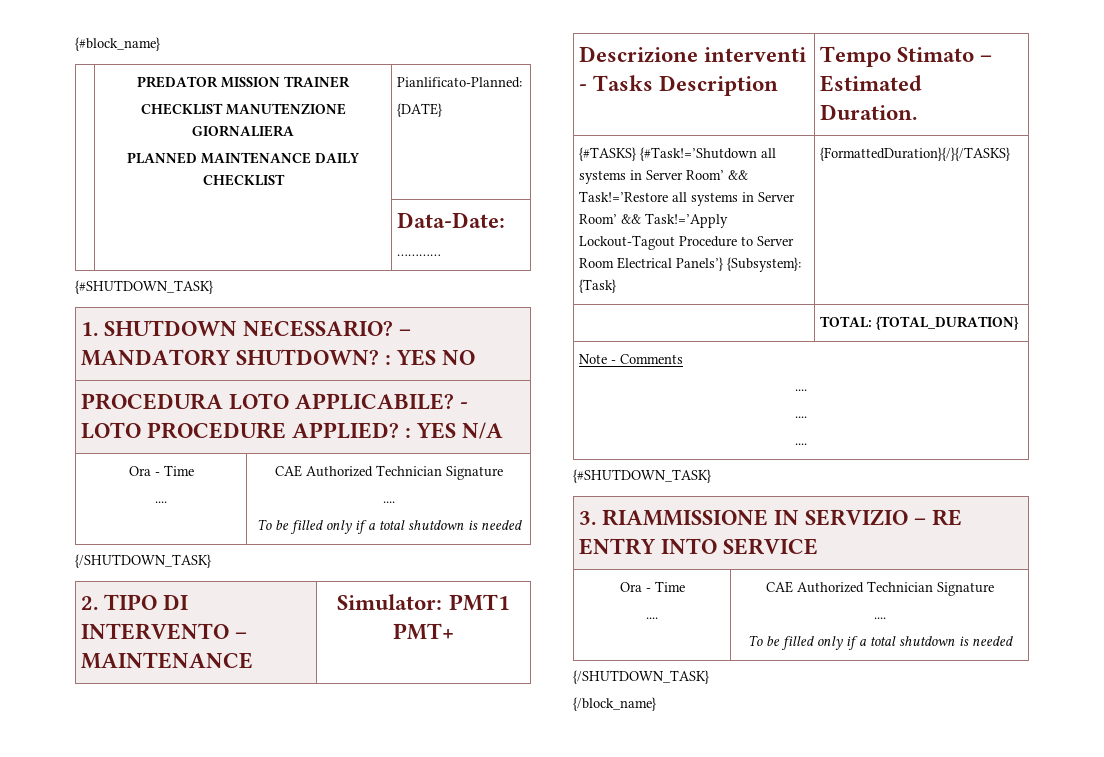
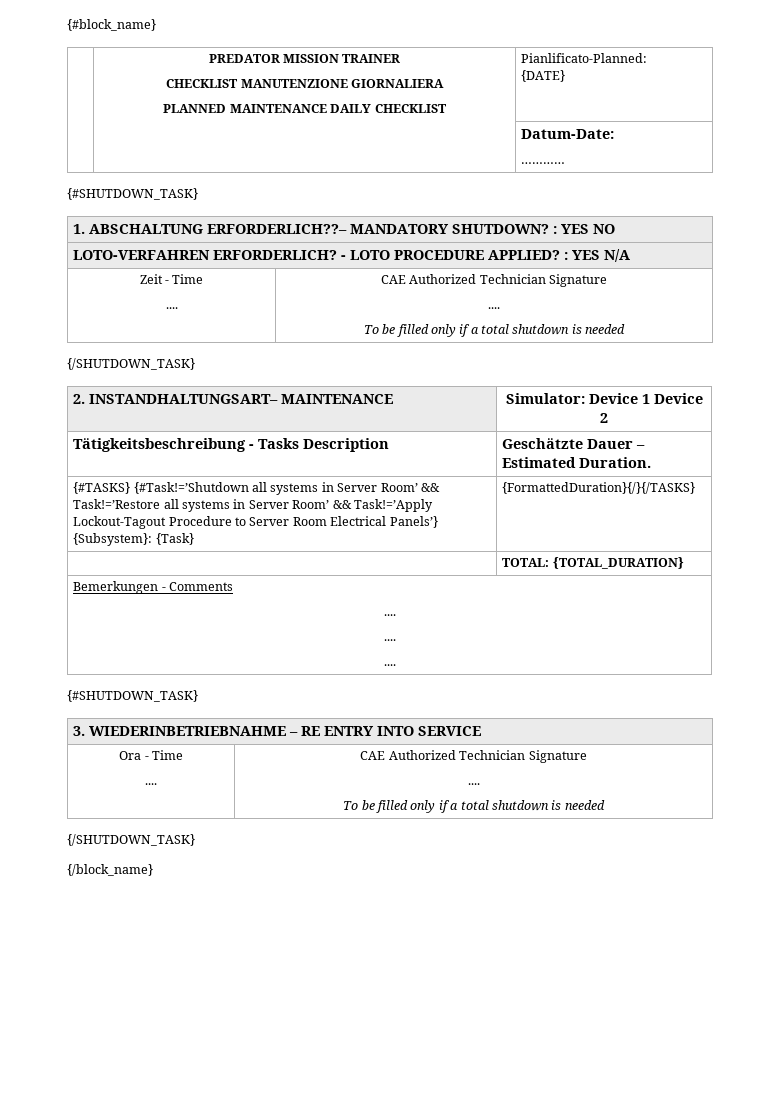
[397,212,506,228] Data-Date: -> [521,129,615,139] Datum-Date:
[104,320,412,337] SHUTDOWN NECESSARIO? – -> [89,224,348,234] ABSCHALTUNG ERFORDERLICH??–
[81,393,455,410] PROCEDURA LOTO APPLICABILE? -> [73,250,338,260] LOTO-VERFAHREN ERFORDERLICH?
[128,466,151,476] Ora -> [139,274,163,284] Zeit
[104,594,189,610] [81,623,248,640] [81,652,254,669] [337,594,510,611] [393,623,454,640] [579,46,807,63] TIPO DI INTERVENTO – MAINTENANCE | Simulator: PMT1 PMT+ // Descrizione interventi -> [89,394,394,404] [505,393,703,404] [600,413,608,423] [73,438,247,452] INSTANDHALTUNGSART– MAINTENANCE | Simulator: Device 1 Device 2 // Tätigkeitsbeschreibung
[820,46,975,67] Tempo Stimato -> [502,438,634,449] Geschätzte Dauer
[579,354,608,364] Note -> [73,581,159,594] Bemerkungen
[602,509,909,526] RIAMMISSIONE IN SERVIZIO -> [89,726,287,736] WIEDERINBETRIEBNAHME

